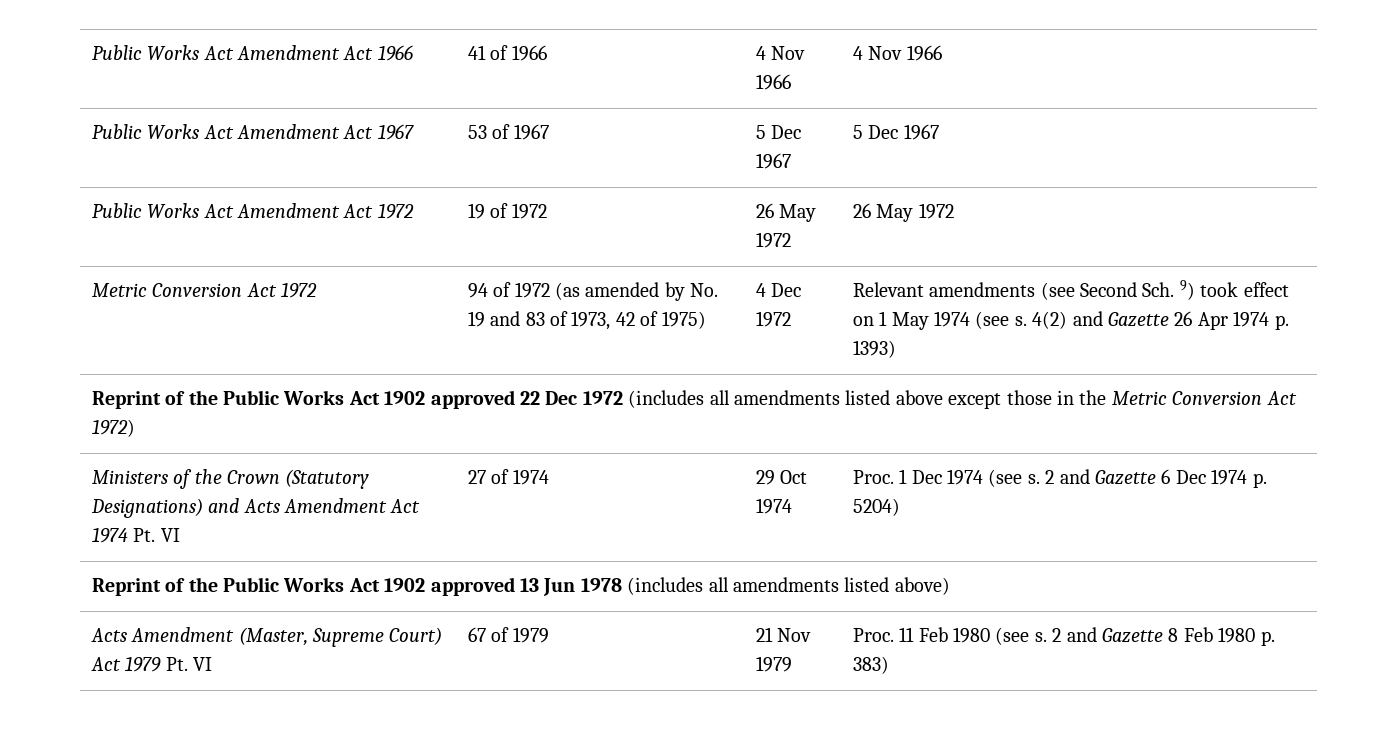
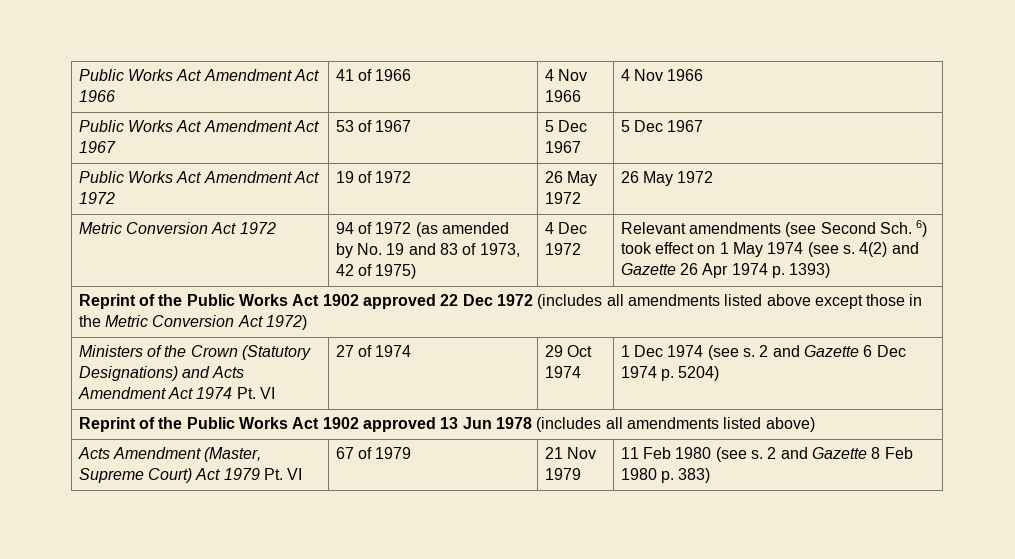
[1179,280,1195,300] 9) -> [916,220,928,237] 6)
[852,470,894,484] Proc. -> (581, 372) none
[852,628,894,642] Proc. -> (581, 474) none

